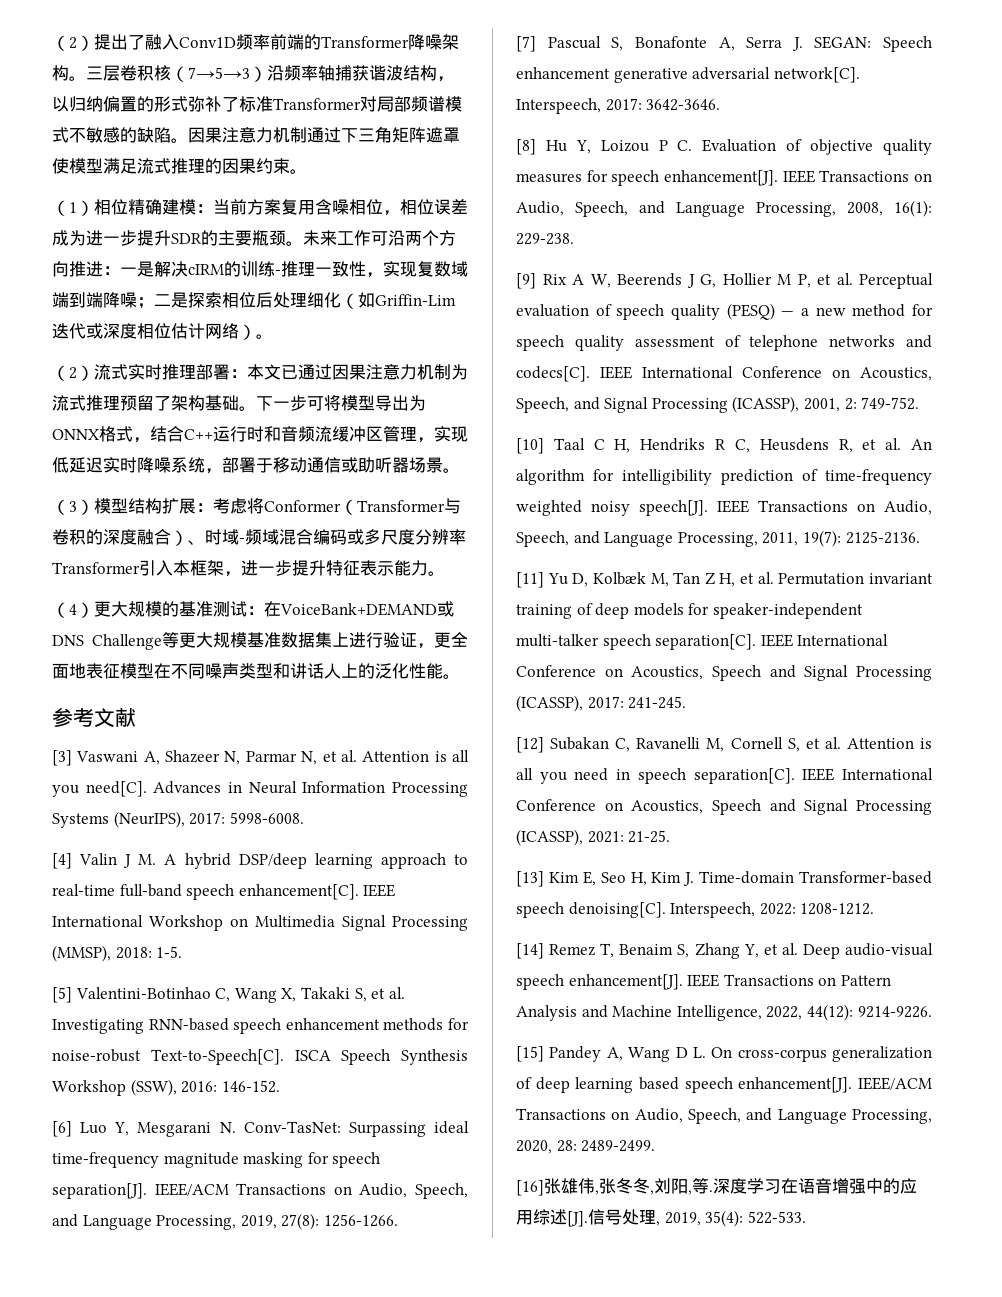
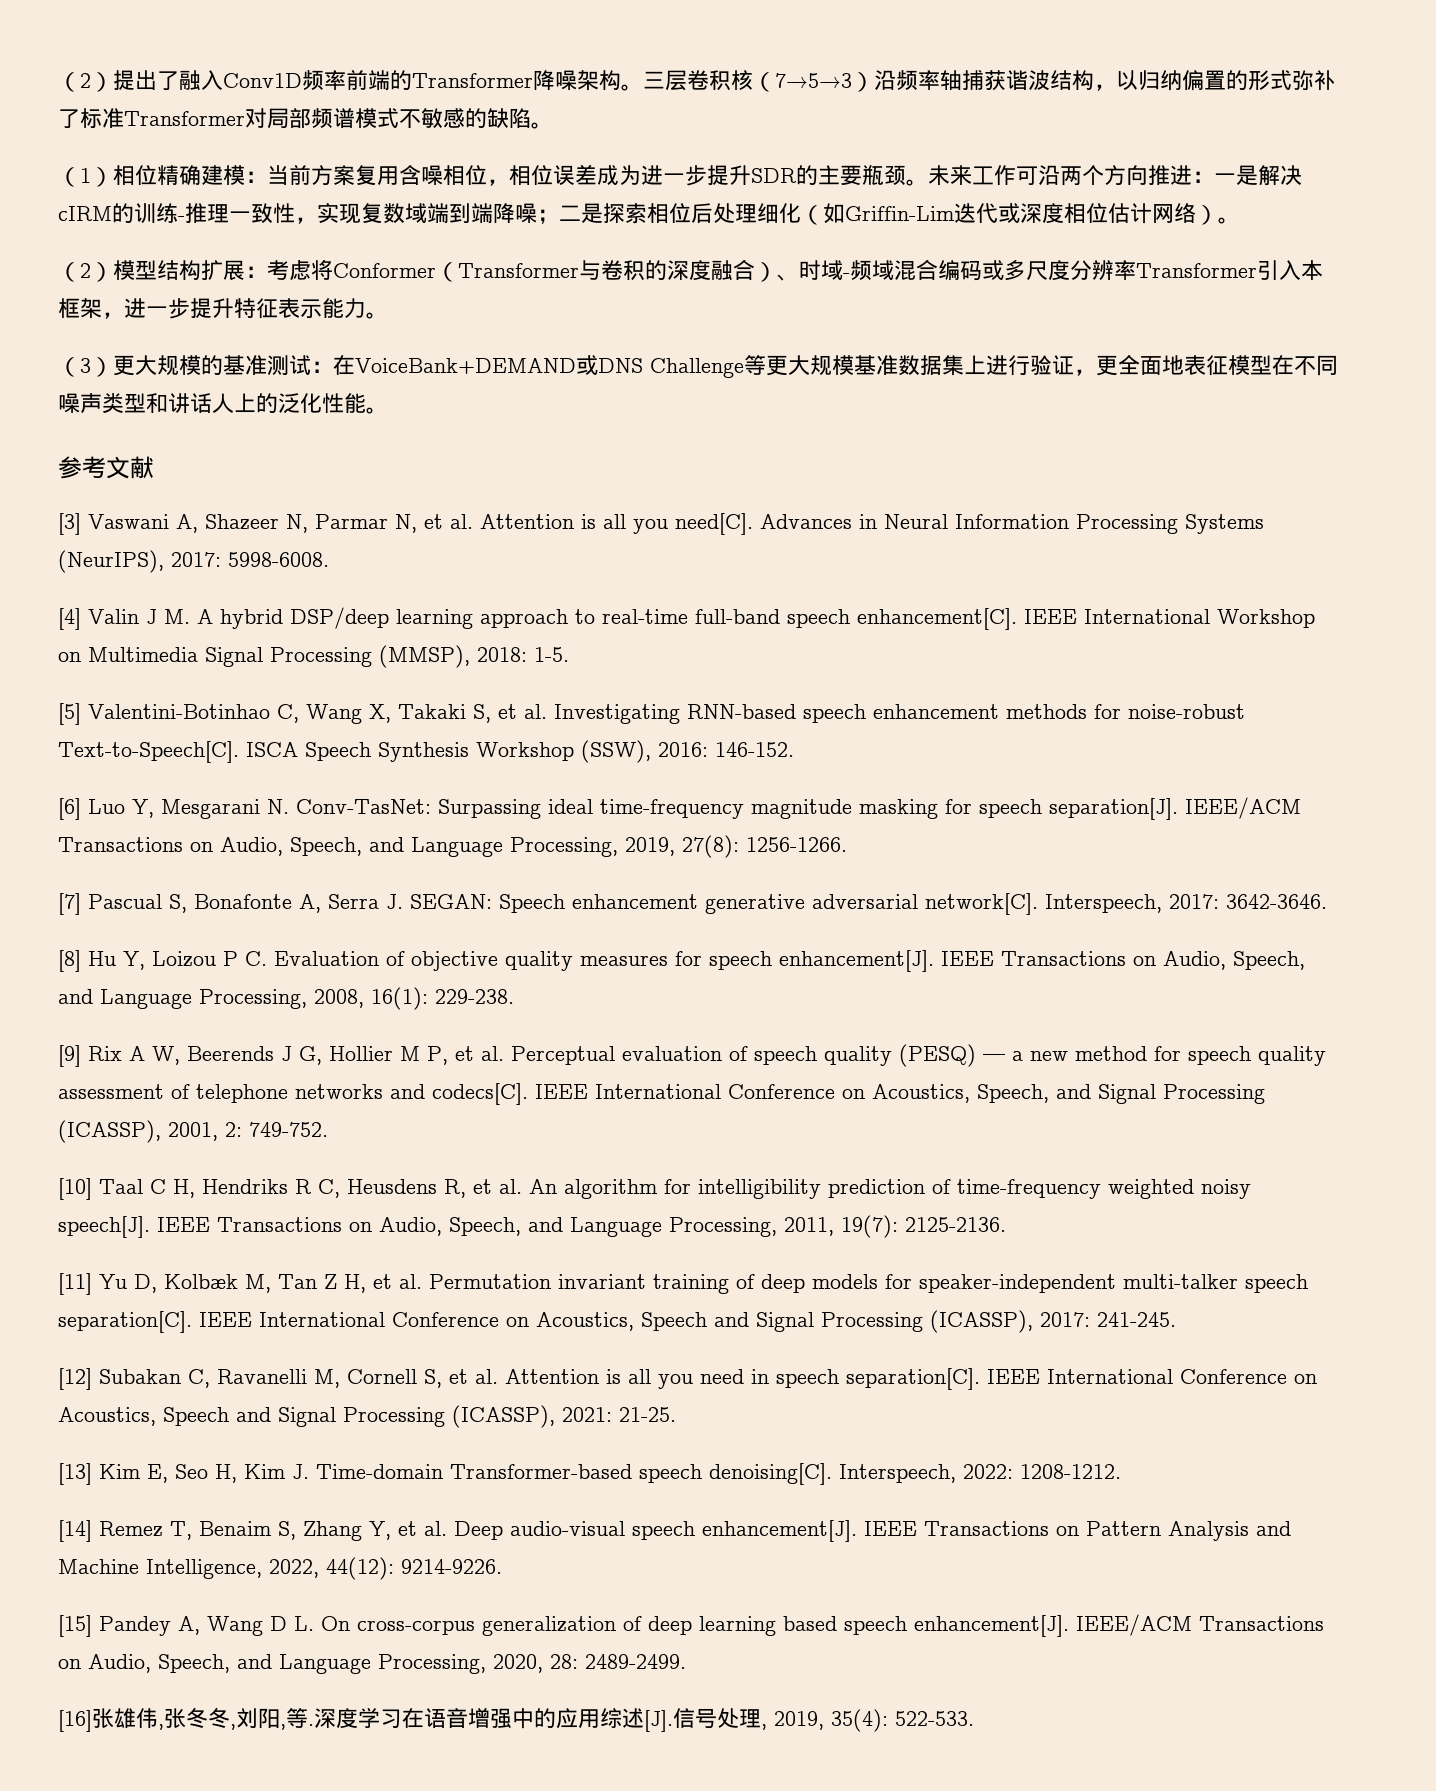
[188,126,460,143] [52,158,307,174] 因果注意力机制通过下三角矩阵遮罩使模型满足流式推理的因果约束。 -> (553, 125) none
[94,364,468,380] [52,395,426,411] [52,426,468,443] [52,457,460,474] [52,499,94,515] 流式实时推理部署：本文已通过因果注意力机制为流式推理预留了架构基础。下一步可将模型导出为ONNX格式，结合C++运行时和音频流缓冲区管理，实现低延迟实时降噪系统，部署于移动通信或助听器场景。 // （3） -> (113, 272) none
[69,604,77,615] 4 -> [80,358,91,373] 3

